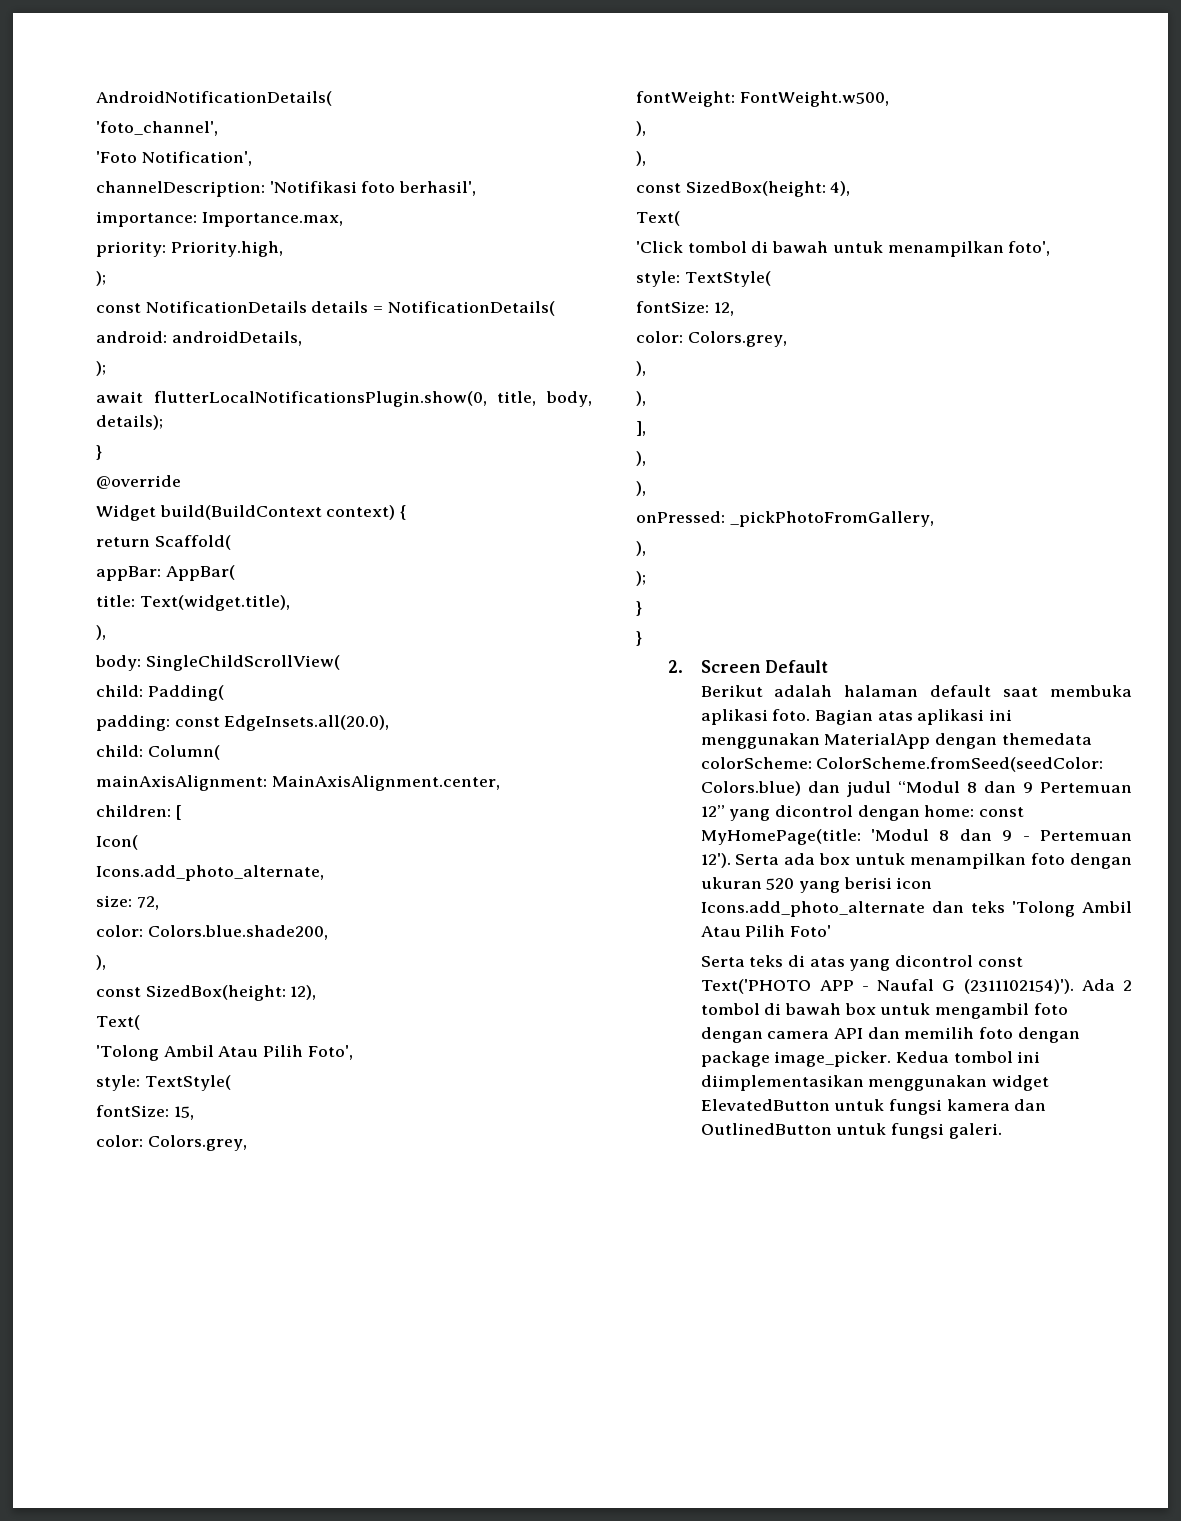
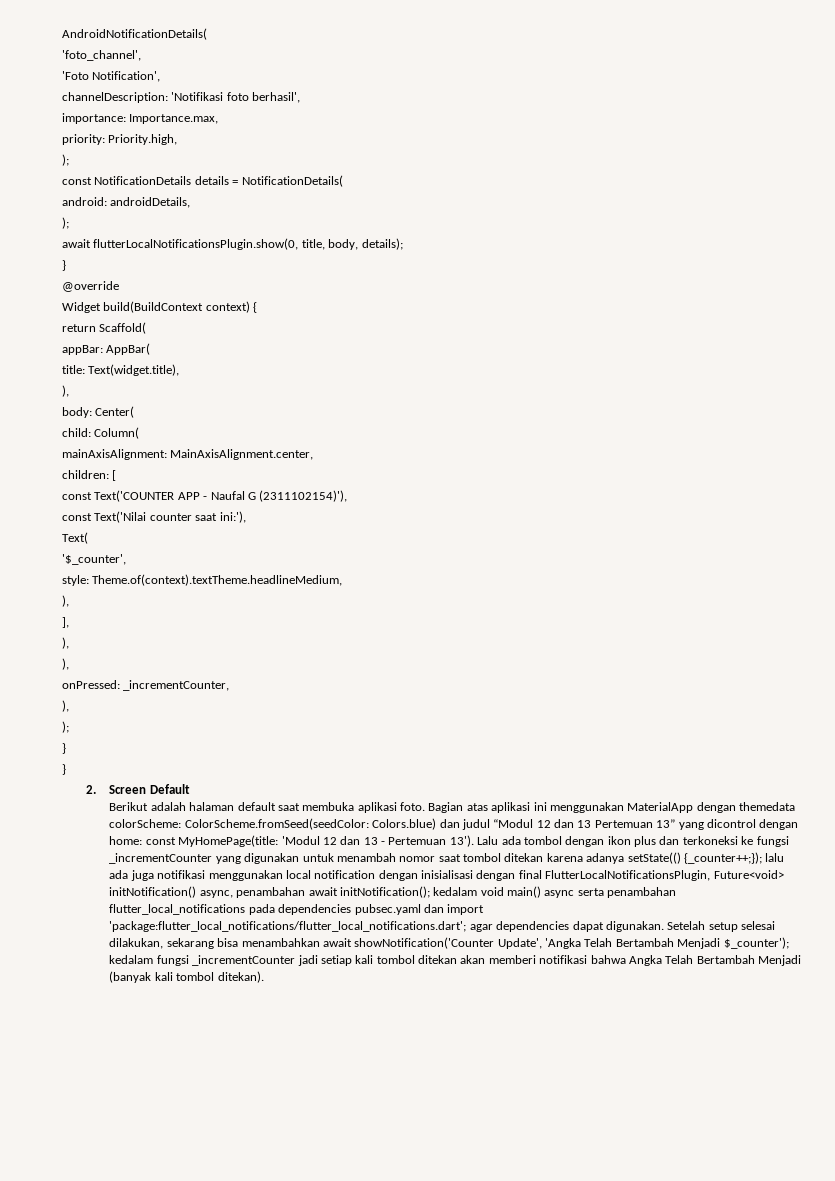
[145,655,340,671] [96,685,224,701] [96,715,390,731] SingleChildScrollView( // child: Padding( // padding: const EdgeInsets.all(20.0), -> [95,406,135,418] Center(
[96,835,138,850] [96,865,324,881] [96,895,159,910] [96,925,328,940] [96,955,106,970] [96,985,317,1001] [96,1015,140,1030] [96,1045,353,1061] [96,1075,231,1091] [96,1105,194,1120] [96,1135,247,1151] [636,91,889,107] [636,121,646,136] [636,151,646,166] [636,181,851,197] [636,211,680,226] [636,241,1051,257] [636,271,771,287] [636,301,734,316] [636,331,787,347] [636,361,646,376] Icon( // Icons.add_photo_alternate, // size: 72, // color: Colors.blue.shade200, // ), // const SizedBox(height: 12), // Text( // 'Tolong Ambil Atau Pilih Foto', // style: TextStyle( // fontSize: 15, // color: Colors.grey, // fontWeight: FontWeight.w500, // ), // ), // const SizedBox(height: 4), // Text( // 'Click tombol di bawah untuk menampilkan foto', // style: TextStyle( // fontSize: 12, // color: Colors.grey, // ), -> [62,490,348,502] [62,511,246,523] [62,532,88,544] [62,554,126,565] [62,574,343,586] const Text('COUNTER APP - Naufal G (2311102154)'), // const Text('Nilai counter saat ini:'), // Text( // '$_counter', // style: Theme.of(context).textTheme.headlineMedium,
[729,511,934,527] _pickPhotoFromGallery, -> [123,680,230,691] _incrementCounter,
[966,781,1132,793] [700,805,725,817] 8 dan 9 Pertemuan 12” -> [536,819,676,828] 12 dan 13 Pertemuan 13”
[939,829,1132,841] [700,853,1132,869] [700,877,933,893] [700,901,1132,917] [700,925,831,937] [700,955,1023,971] [700,979,1132,994] [700,1003,1068,1019] [700,1027,1080,1043] [700,1051,1041,1067] [700,1075,1049,1091] [700,1099,1047,1115] [700,1123,1002,1139] 8 dan 9 - Pertemuan 12'). Serta ada box untuk menampilkan foto dengan ukuran 520 yang berisi icon Icons.add_photo_alternate dan teks 'Tolong Ambil Atau Pilih Foto' // Serta teks di atas yang dicontrol const Text('PHOTO APP - Naufal G (2311102154)'). Ada 2 tombol di bawah box untuk mengambil foto dengan camera API dan memilih foto dengan package image_picker. Kedua tombol ini diimplementasikan menggunakan widget ElevatedButton untuk fungsi kamera dan OutlinedButton untuk fungsi galeri. -> [322,835,789,847] [109,852,785,864] [109,870,784,881] [109,886,677,898] [109,904,485,915] [109,921,776,932] [109,937,789,949] [109,955,802,966] [109,971,264,983] 12 dan 13 - Pertemuan 13'). Lalu ada tombol dengan ikon plus dan terkoneksi ke fungsi _incrementCounter yang digunakan untuk menambah nomor saat tombol ditekan karena adanya setState(() {_counter++;}); lalu ada juga notifikasi menggunakan local notification dengan inisialisasi dengan final FlutterLocalNotificationsPlugin, Future<void> initNotification() async, penambahan await initNotification(); kedalam void main() async serta penambahan flutter_local_notifications pada dependencies pubsec.yaml dan import 'package:flutter_local_notifications/flutter_local_notifications.dart'; agar dependencies dapat digunakan. Setelah setup selesai dilakukan, sekarang bisa menambahkan await showNotification('Counter Update', 'Angka Telah Bertambah Menjadi $_counter'); kedalam fungsi _incrementCounter jadi setiap kali tombol ditekan akan memberi notifikasi bahwa Angka Telah Bertambah Menjadi (banyak kali tombol ditekan).

